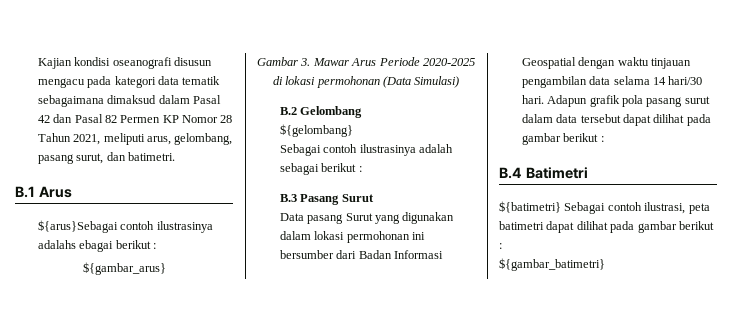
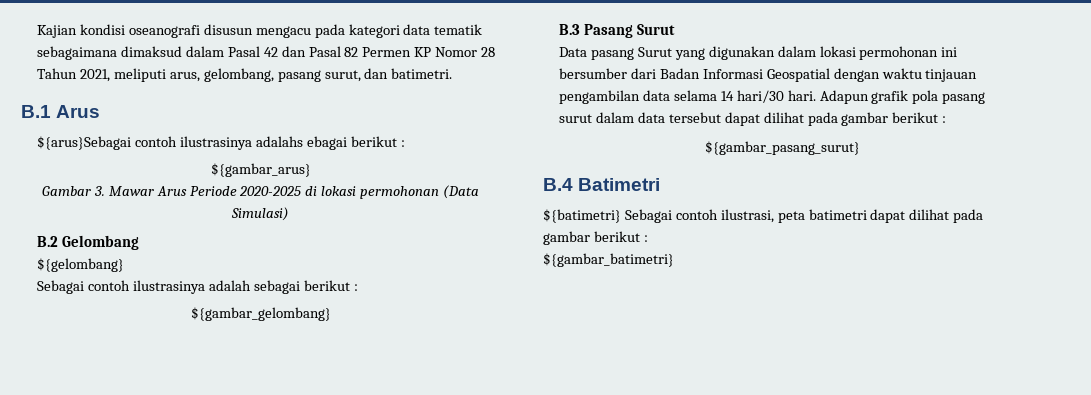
(362, 169) none -> [190,307,331,321] // ${gambar_gelombang}
(604, 139) none -> [705,141,860,155] // ${gambar_pasang_surut}

